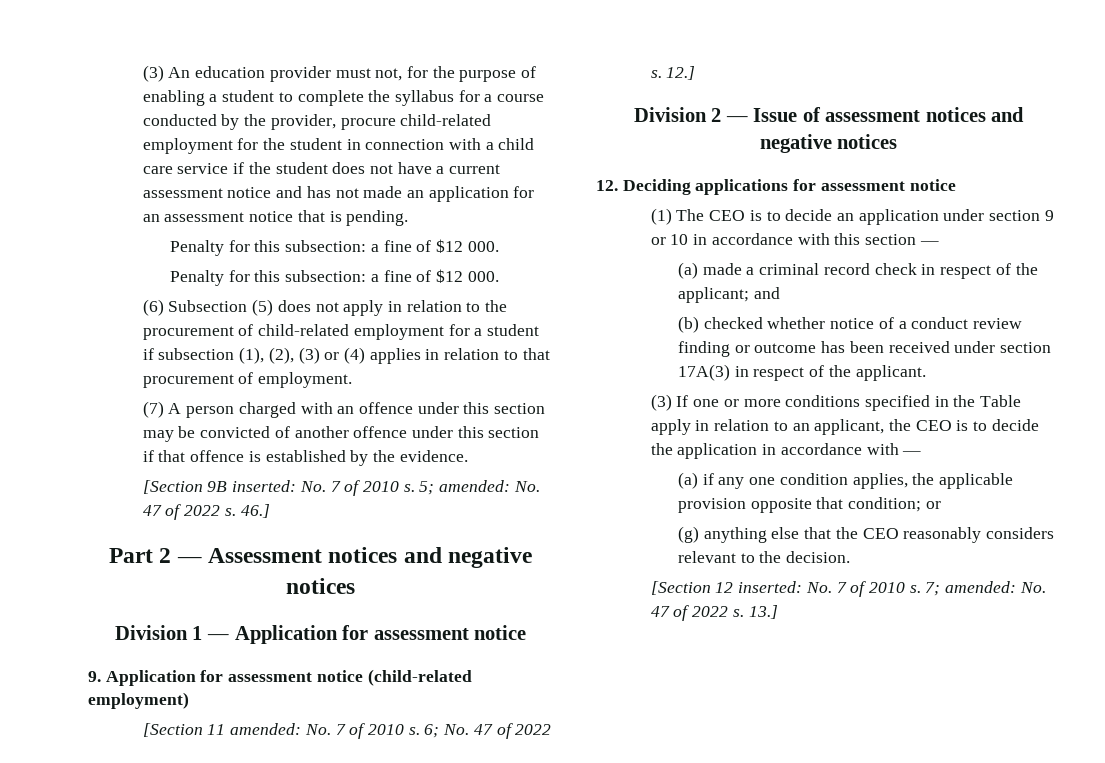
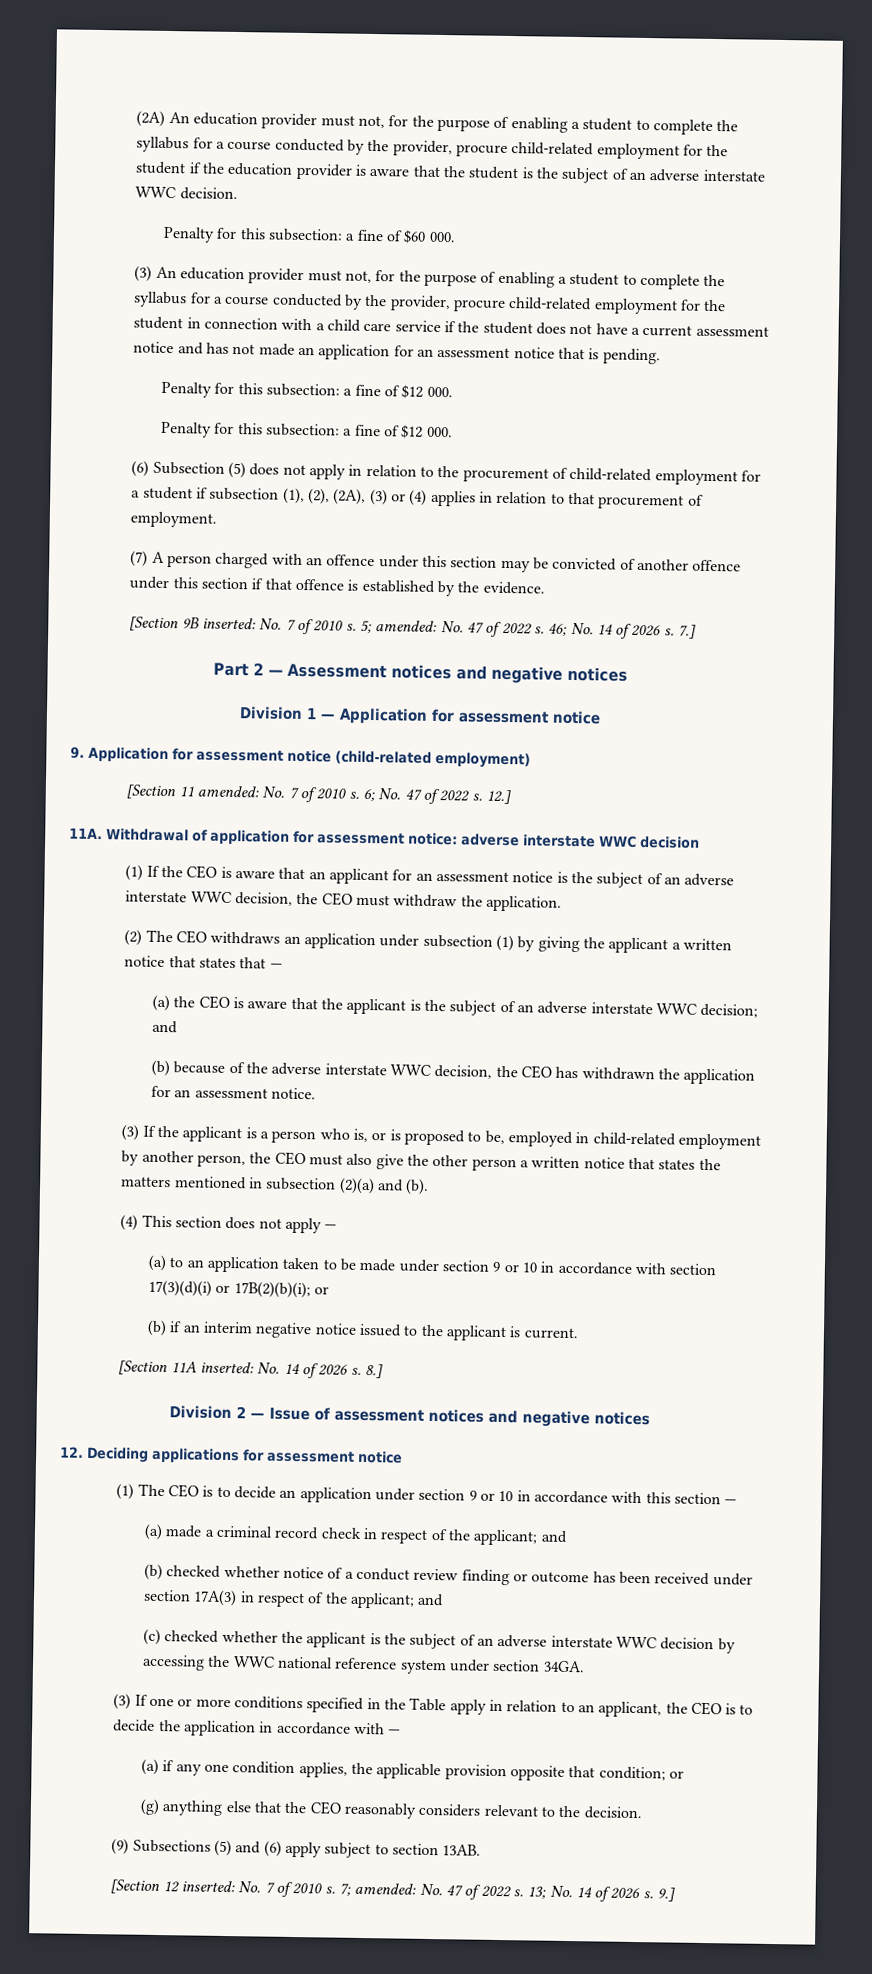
(142, 73) none -> [136,110,739,135] [136,136,729,160] [135,161,766,184] [135,186,238,201] [163,226,456,244] (2A) An education provider must not, for the purpose of enabling a student to complete the syllabus for a course conducted by the provider, procure child-related employment for the student if the education provider is aware that the student is the subject of an adverse interstate WWC decision. // Penalty for this subsection: a fine of $60 000. //
(294, 355) none -> [333,488,367,505] (2A),
[240,504,270,518] 46.] -> [548,622,697,639] 46; No. 14 of 2026 s. 7.]
(696, 73) none -> [69,827,700,849] [125,864,735,889] [125,890,562,912] [124,929,732,954] [124,955,283,969] [152,994,759,1018] [152,1020,179,1034] [151,1059,756,1085] [151,1085,317,1100] [121,1124,761,1150] [121,1150,721,1172] [121,1176,430,1195] [120,1214,338,1234] [148,1254,717,1276] [148,1279,330,1299] [147,1319,579,1342] [118,1360,383,1379] // 11A. Withdrawal of application for assessment notice: adverse interstate WWC decision // (1) If the CEO is aware that an applicant for an assessment notice is the subject of an adverse interstate WWC decision, the CEO must withdraw the application. // (2) The CEO withdraws an application under subsection (1) by giving the applicant a written notice that states that — // (a) the CEO is aware that the applicant is the subject of an adverse interstate WWC decision; and // (b) because of the adverse interstate WWC decision, the CEO has withdrawn the application for an assessment notice. // (3) If the applicant is a person who is, or is proposed to be, employed in child-related employment by another person, the CEO must also give the other person a written notice that states the matters mentioned in subsection (2)(a) and (b). // (4) This section does not apply — // (a) to an application taken to be made under section 9 or 10 in accordance with section 17(3)(d)(i) or 17B(2)(b)(i); or // (b) if an interim negative notice issued to the applicant is current. // [Section 11A inserted: No. 14 of 2026 s. 8.]
[855,365,926,381] applicant. -> [349,1592,445,1609] [143,1628,736,1654] [142,1654,585,1675] applicant; and // (c) checked whether the applicant is the subject of an adverse interstate WWC decision by accessing the WWC national reference system under section 34GA.
(851, 557) none -> [111,1838,482,1859] // (9) Subsections (5) and (6) apply subject to section 13AB.
[748,605,778,619] 13.] -> [527,1885,676,1902] 13; No. 14 of 2026 s. 9.]

